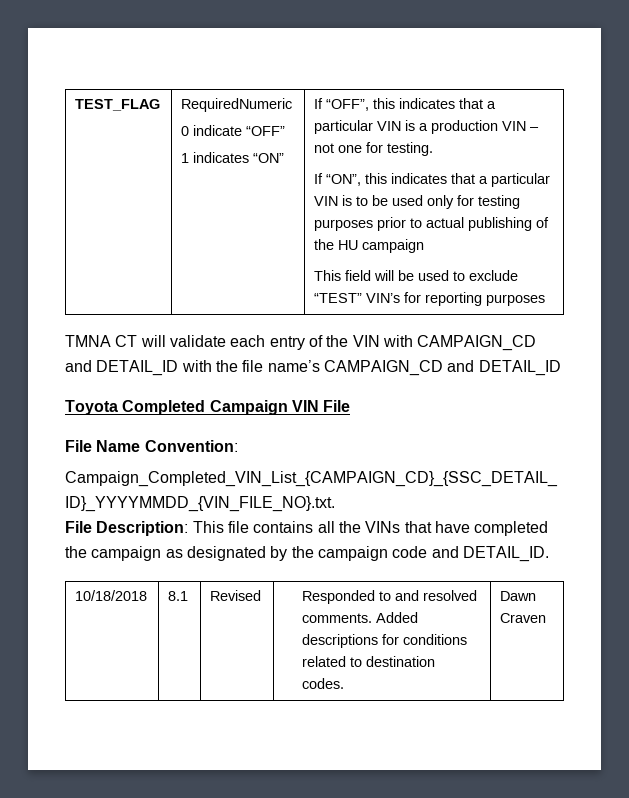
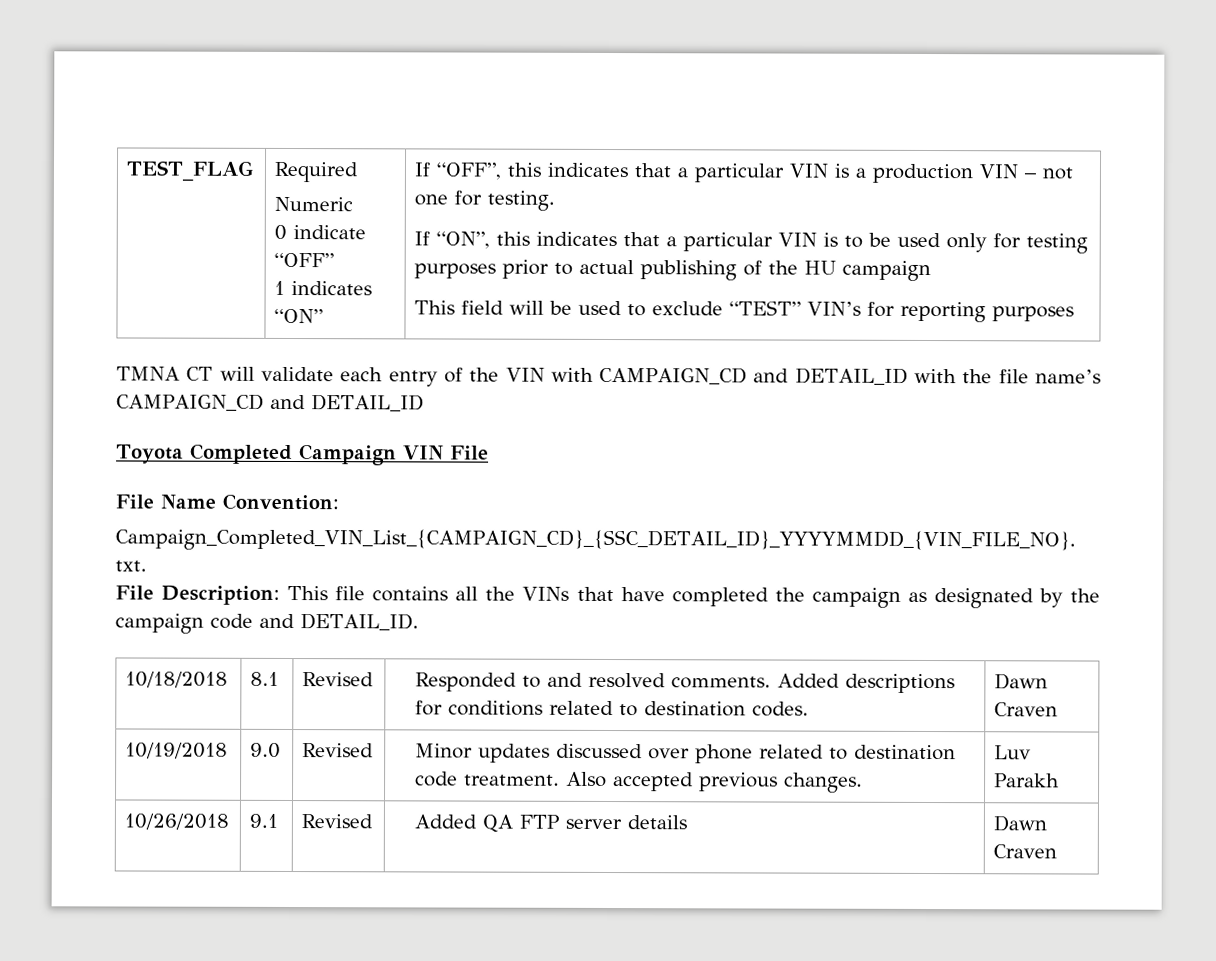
[181,98,293,112] RequiredNumeric -> [274,161,359,183] [274,196,354,212] Required // Numeric
(547, 618) none -> [125,742,229,759] [250,742,282,758] [302,743,375,758] [414,743,956,764] [414,771,863,793] [994,745,1032,760] [994,773,1061,788] [124,813,230,830] [249,813,279,828] [301,814,374,829] [413,814,687,833] [993,815,1048,832] [993,844,1058,859] // 10/19/2018 | 9.0 | Revised | Minor updates discussed over phone related to destination code treatment. Also accepted previous changes. | Luv Parakh // 10/26/2018 | 9.1 | Revised | Added QA FTP server details | Dawn Craven

